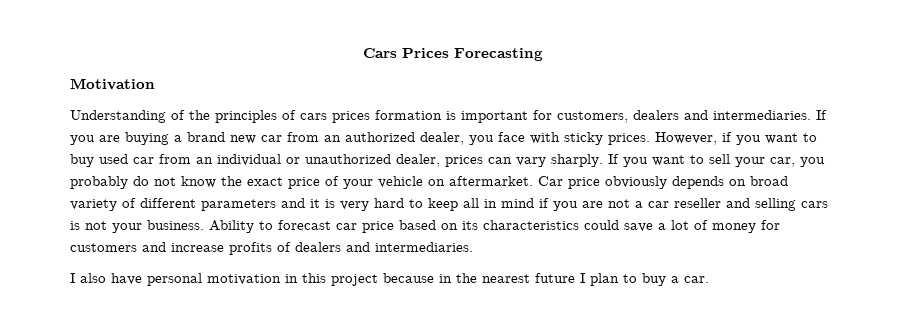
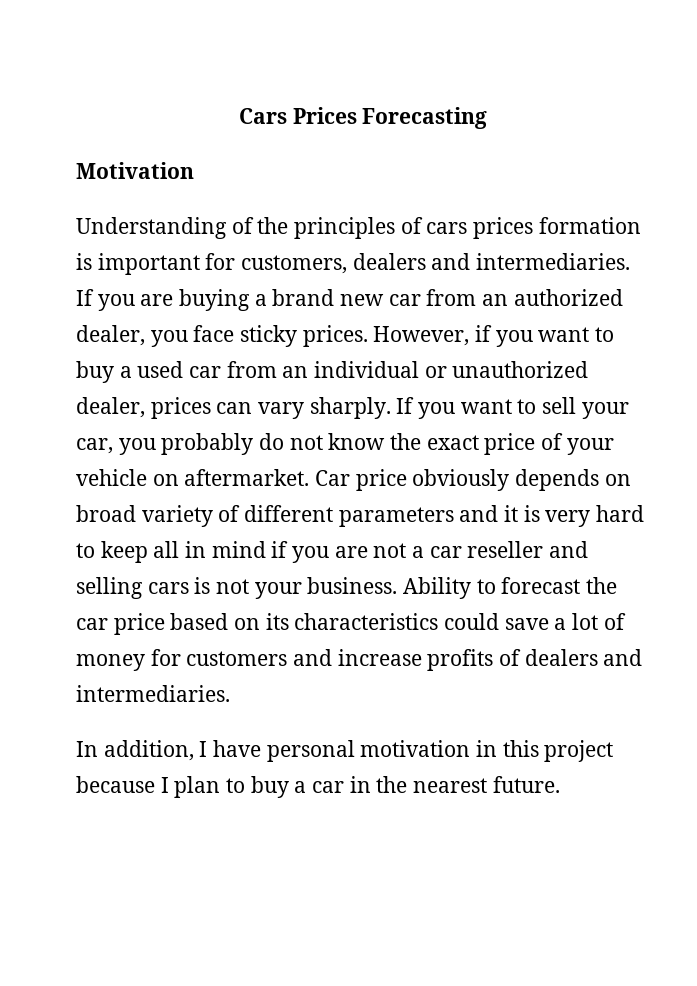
[530,132,560,144] with -> (235, 333) none
(94, 160) none -> [119,366,132,378] a
(331, 225) none -> [586,577,618,594] the
[70,273,106,283] I also -> [76,740,208,761] In addition, I
[439,273,575,283] in the nearest future -> (155, 784) none
[684,276,709,283] car. -> [312,776,560,793] car in the nearest future.

